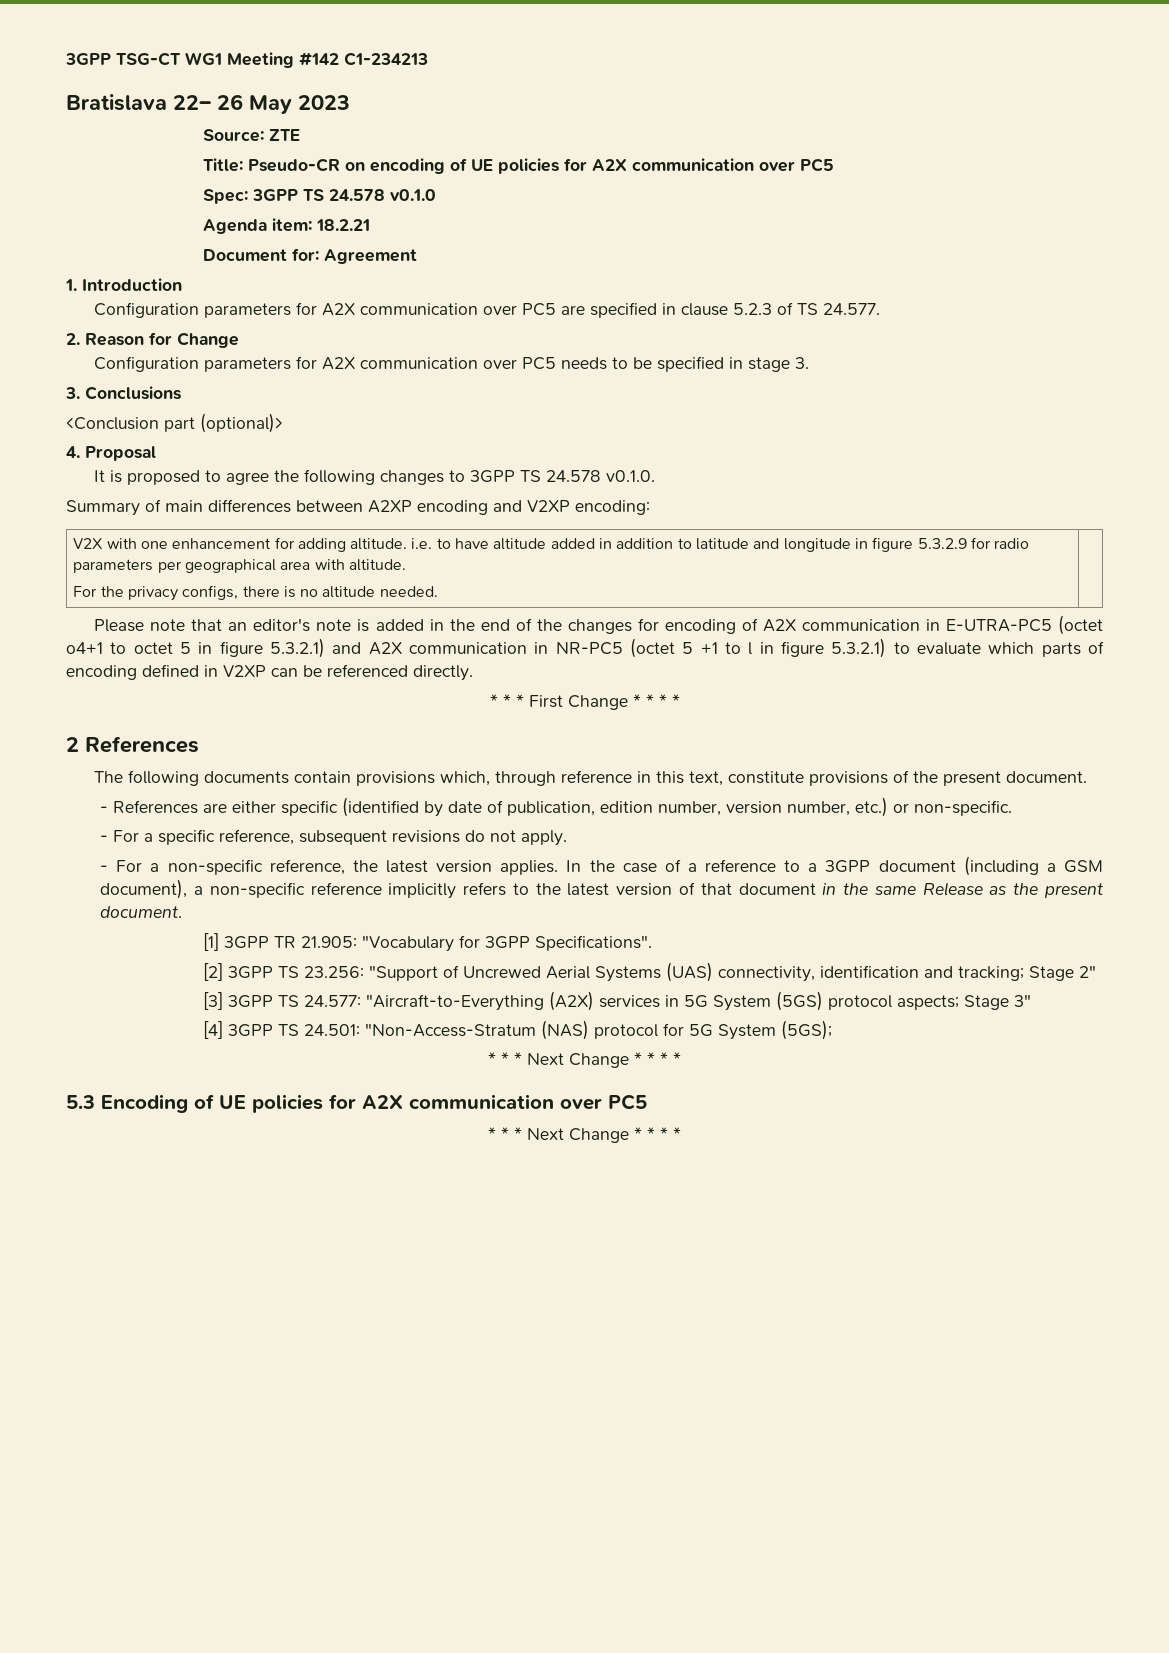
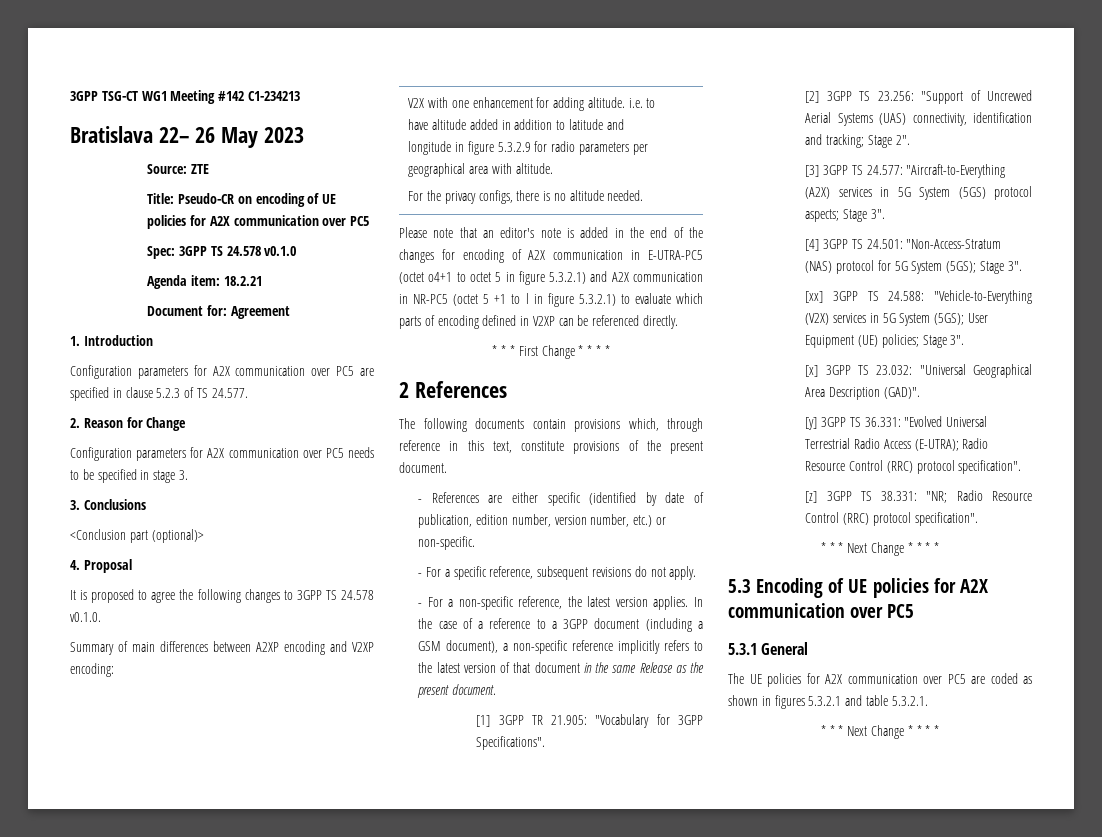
[1078,965,1096,978] 2" -> [895,135,910,145] 2".
[1013,994,1031,1007] 3" -> [870,209,885,219] 3".
(832, 1030) none -> [979,261,1022,274] [805,290,1032,304] [805,313,988,326] [805,334,965,348] [805,364,1032,378] [805,387,920,400] [805,416,988,430] [805,438,989,451] [805,460,1022,474] [805,490,1032,503] [805,512,978,526] Stage 3". // [xx] 3GPP TS 24.588: "Vehicle-to-Everything (V2X) services in 5G System (5GS); User Equipment (UE) policies; Stage 3". // [x] 3GPP TS 23.032: "Universal Geographical Area Description (GAD)". // [y] 3GPP TS 36.331: "Evolved Universal Terrestrial Radio Access (E-UTRA); Radio Resource Control (RRC) protocol specification". // [z] 3GPP TS 38.331: "NR; Radio Resource Control (RRC) protocol specification".
(647, 1102) none -> [728,642,809,655] [728,673,1032,687] [728,695,928,709] // 5.3.1 General // The UE policies for A2X communication over PC5 are coded as shown in figures 5.3.2.1 and table 5.3.2.1.

